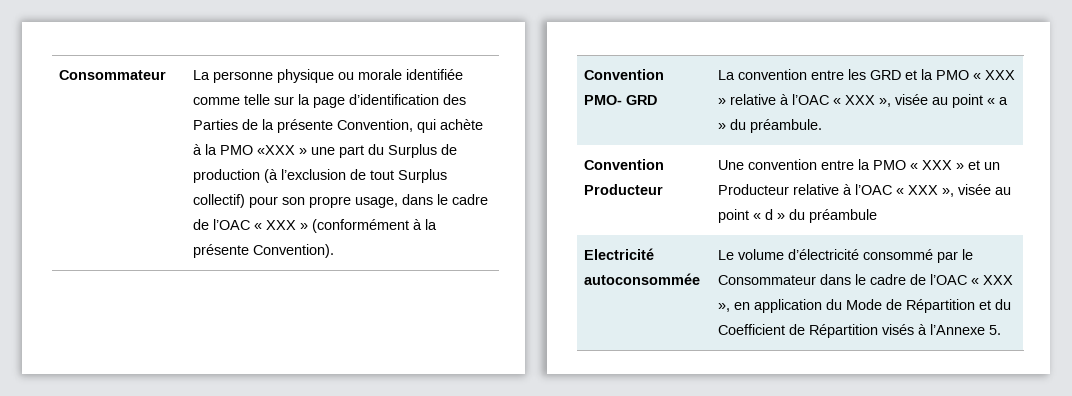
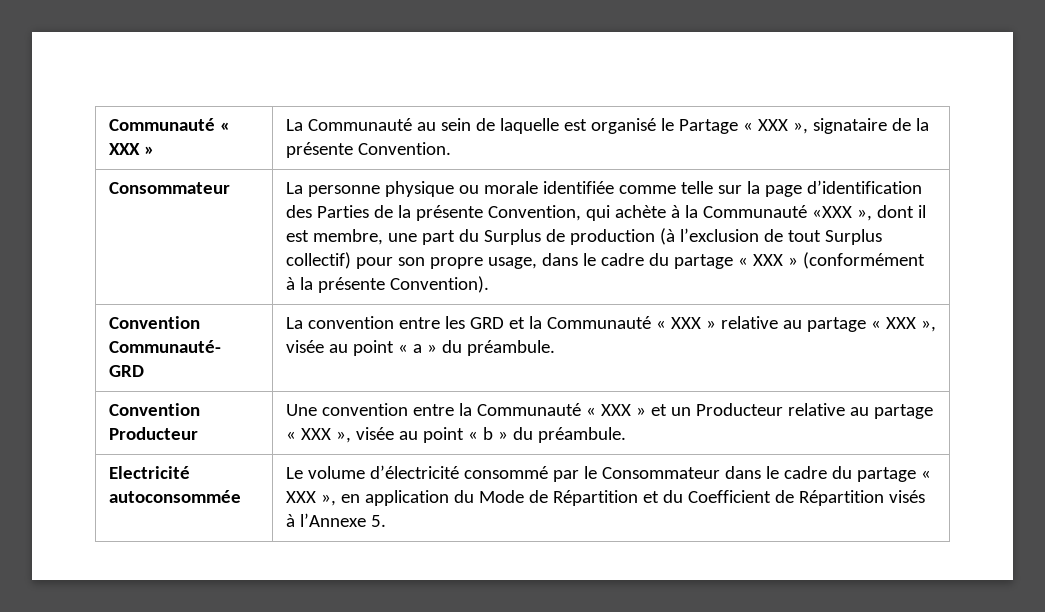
(58, 75) none -> [108,118,230,131] [108,143,154,155] [285,118,929,134] [285,142,451,158] Communauté « XXX » | La Communauté au sein de laquelle est organisé le Partage « XXX », signataire de la présente Convention. //
[219,145,307,155] PMO «XXX » -> [702,205,926,221] [285,229,383,245] Communauté «XXX », dont il est membre,
[192,219,250,230] de l’OAC -> [648,253,733,269] du partage
[583,95,622,105] PMO- -> [108,340,221,353] Communauté-
[935,70,969,80] PMO -> [546,316,651,329] Communauté
[779,94,829,105] à l’OAC -> [782,317,866,332] au partage
[872,160,906,170] PMO -> [476,403,581,416] Communauté
[842,184,1011,197] [717,209,877,223] à l’OAC « XXX », visée au point « d » du préambule -> [849,404,933,419] [285,427,626,443] au partage « XXX », visée au point « b » du préambule.
[909,274,967,285] de l’OAC -> [831,466,916,482] du partage

